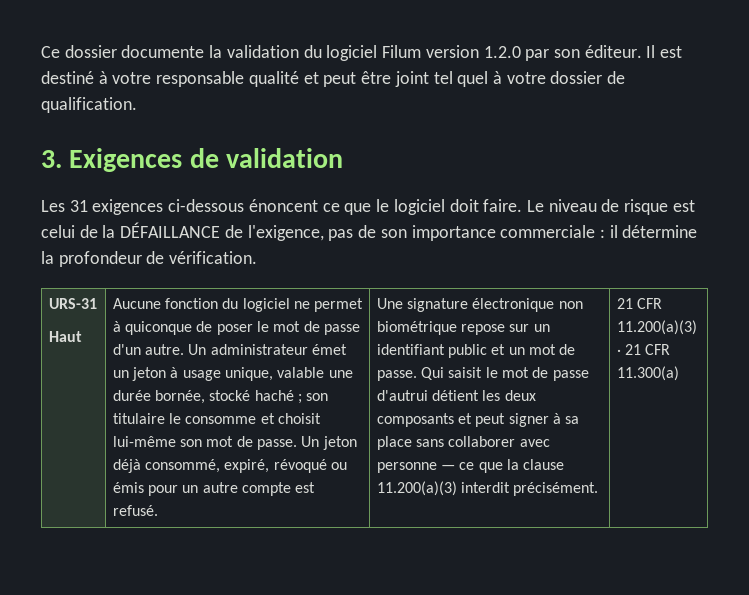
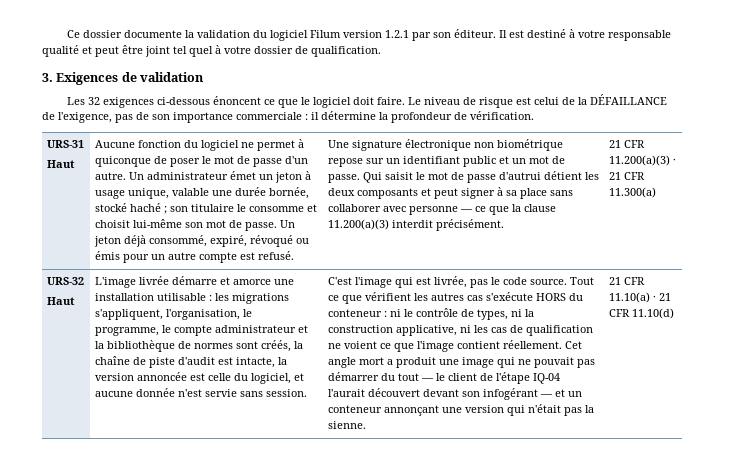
[483,46,521,58] 1.2.0 -> [385,30,410,38] 1.2.1
[69,200,88,212] 31 -> [88,97,101,105] 32
(679, 373) none -> [47,277,85,285] [47,297,76,305] [95,276,295,288] [95,293,290,304] [95,309,253,320] [95,325,309,336] [95,340,304,352] [95,356,288,368] [95,372,305,384] [95,388,308,397] [328,276,595,288] [328,292,584,304] [328,308,535,320] [328,325,594,336] [328,340,583,352] [328,357,596,368] [328,372,561,384] [328,388,583,400] [328,404,595,416] [328,421,367,429] [609,277,646,285] [609,292,672,303] [609,308,675,319] // URS-32 // Haut | L'image livrée démarre et amorce une installation utilisable : les migrations s'appliquent, l'organisation, le programme, le compte administrateur et la bibliothèque de normes sont créés, la chaîne de piste d'audit est intacte, la version annoncée est celle du logiciel, et aucune donnée n'est servie sans session. | C'est l'image qui est livrée, pas le code source. Tout ce que vérifient les autres cas s'exécute HORS du conteneur : ni le contrôle de types, ni la construction applicative, ni les cas de qualification ne voient ce que l'image contient réellement. Cet angle mort a produit une image qui ne pouvait pas démarrer du tout — le client de l'étape IQ-04 l'aurait découvert devant son infogérant — et un conteneur annonçant une version qui n'était pas la sienne. | 21 CFR 11.10(a) · 21 CFR 11.10(d)

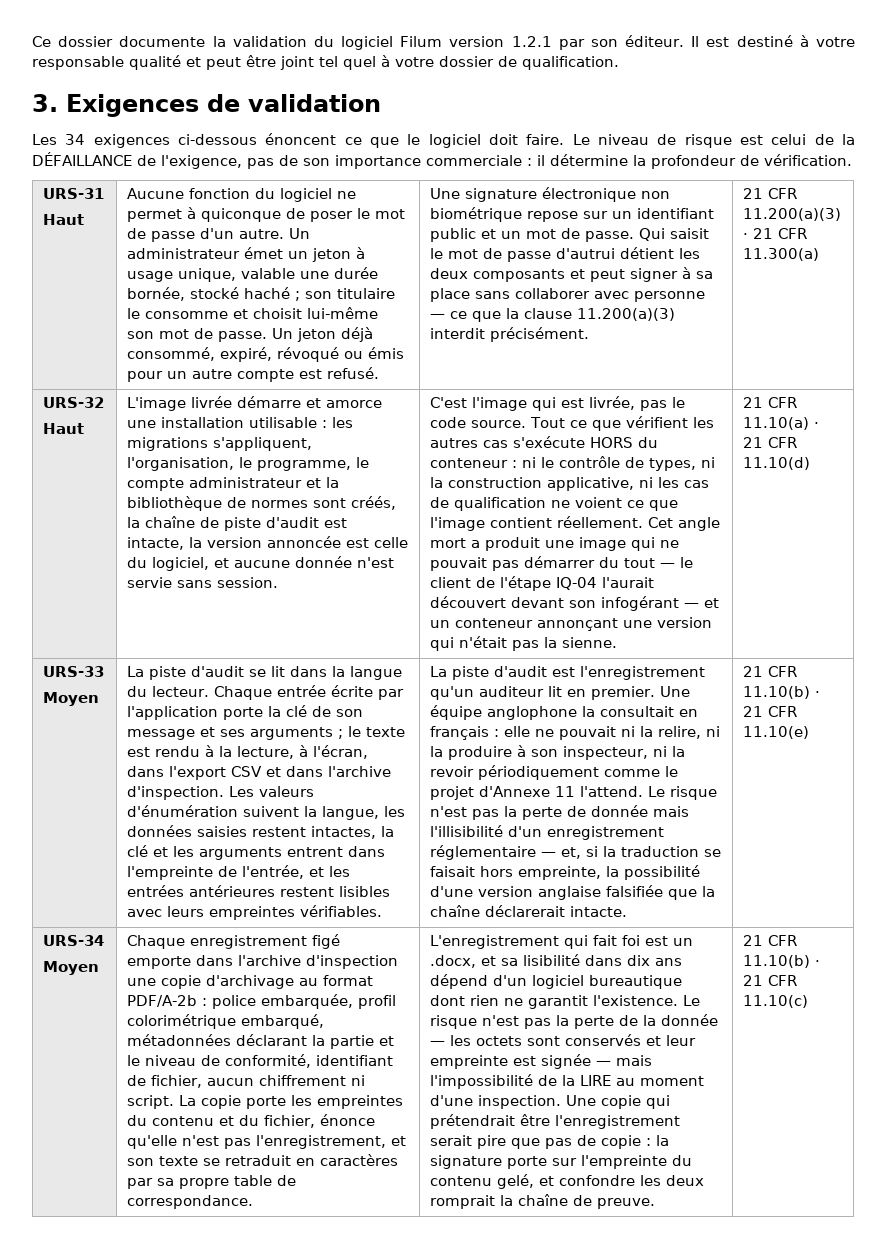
[88,97,101,105] 32 -> [65,134,86,145] 34
(675, 313) none -> [43,666,105,677] [43,692,100,706] [127,666,403,680] [127,685,405,700] [127,705,364,720] [127,726,406,740] [127,745,369,759] [127,766,392,780] [127,786,315,800] [127,805,406,820] [127,825,395,839] [127,845,386,860] [127,865,351,880] [127,885,391,897] [127,905,383,920] [430,666,706,680] [430,686,691,700] [430,705,699,720] [430,726,721,740] [430,745,686,760] [430,765,679,780] [430,786,718,800] [430,805,690,820] [430,825,665,840] [430,845,722,860] [430,865,701,880] [430,885,716,900] [430,905,628,917] [743,666,798,677] [743,686,821,699] [743,706,798,717] [743,726,810,739] [43,935,105,946] [43,961,100,975] [127,934,341,949] [127,955,399,969] [127,975,374,989] [127,994,397,1009] [127,1014,325,1029] [127,1034,395,1049] [127,1054,394,1068] [127,1075,366,1088] [127,1095,404,1109] [127,1114,376,1128] [127,1135,407,1149] [127,1154,399,1166] [127,1175,297,1189] [127,1195,254,1209] [430,935,694,949] [430,954,683,968] [430,974,683,989] [430,995,701,1009] [430,1014,719,1029] [430,1034,697,1046] [430,1054,653,1069] [430,1074,705,1089] [430,1095,671,1109] [430,1114,681,1129] [430,1135,670,1149] [430,1155,693,1169] [430,1174,705,1189] [430,1194,656,1209] [743,935,798,946] [743,955,821,968] [743,975,798,986] [743,995,809,1008] // URS-33 // Moyen | La piste d'audit se lit dans la langue du lecteur. Chaque entrée écrite par l'application porte la clé de son message et ses arguments ; le texte est rendu à la lecture, à l'écran, dans l'export CSV et dans l'archive d'inspection. Les valeurs d'énumération suivent la langue, les données saisies restent intactes, la clé et les arguments entrent dans l'empreinte de l'entrée, et les entrées antérieures restent lisibles avec leurs empreintes vérifiables. | La piste d'audit est l'enregistrement qu'un auditeur lit en premier. Une équipe anglophone la consultait en français : elle ne pouvait ni la relire, ni la produire à son inspecteur, ni la revoir périodiquement comme le projet d'Annexe 11 l'attend. Le risque n'est pas la perte de donnée mais l'illisibilité d'un enregistrement réglementaire — et, si la traduction se faisait hors empreinte, la possibilité d'une version anglaise falsifiée que la chaîne déclarerait intacte. | 21 CFR 11.10(b) · 21 CFR 11.10(e) // URS-34 // Moyen | Chaque enregistrement figé emporte dans l'archive d'inspection une copie d'archivage au format PDF/A-2b : police embarquée, profil colorimétrique embarqué, métadonnées déclarant la partie et le niveau de conformité, identifiant de fichier, aucun chiffrement ni script. La copie porte les empreintes du contenu et du fichier, énonce qu'elle n'est pas l'enregistrement, et son texte se retraduit en caractères par sa propre table de correspondance. | L'enregistrement qui fait foi est un .docx, et sa lisibilité dans dix ans dépend d'un logiciel bureautique dont rien ne garantit l'existence. Le risque n'est pas la perte de la donnée — les octets sont conservés et leur empreinte est signée — mais l'impossibilité de la LIRE au moment d'une inspection. Une copie qui prétendrait être l'enregistrement serait pire que pas de copie : la signature porte sur l'empreinte du contenu gelé, et confondre les deux romprait la chaîne de preuve. | 21 CFR 11.10(b) · 21 CFR 11.10(c)

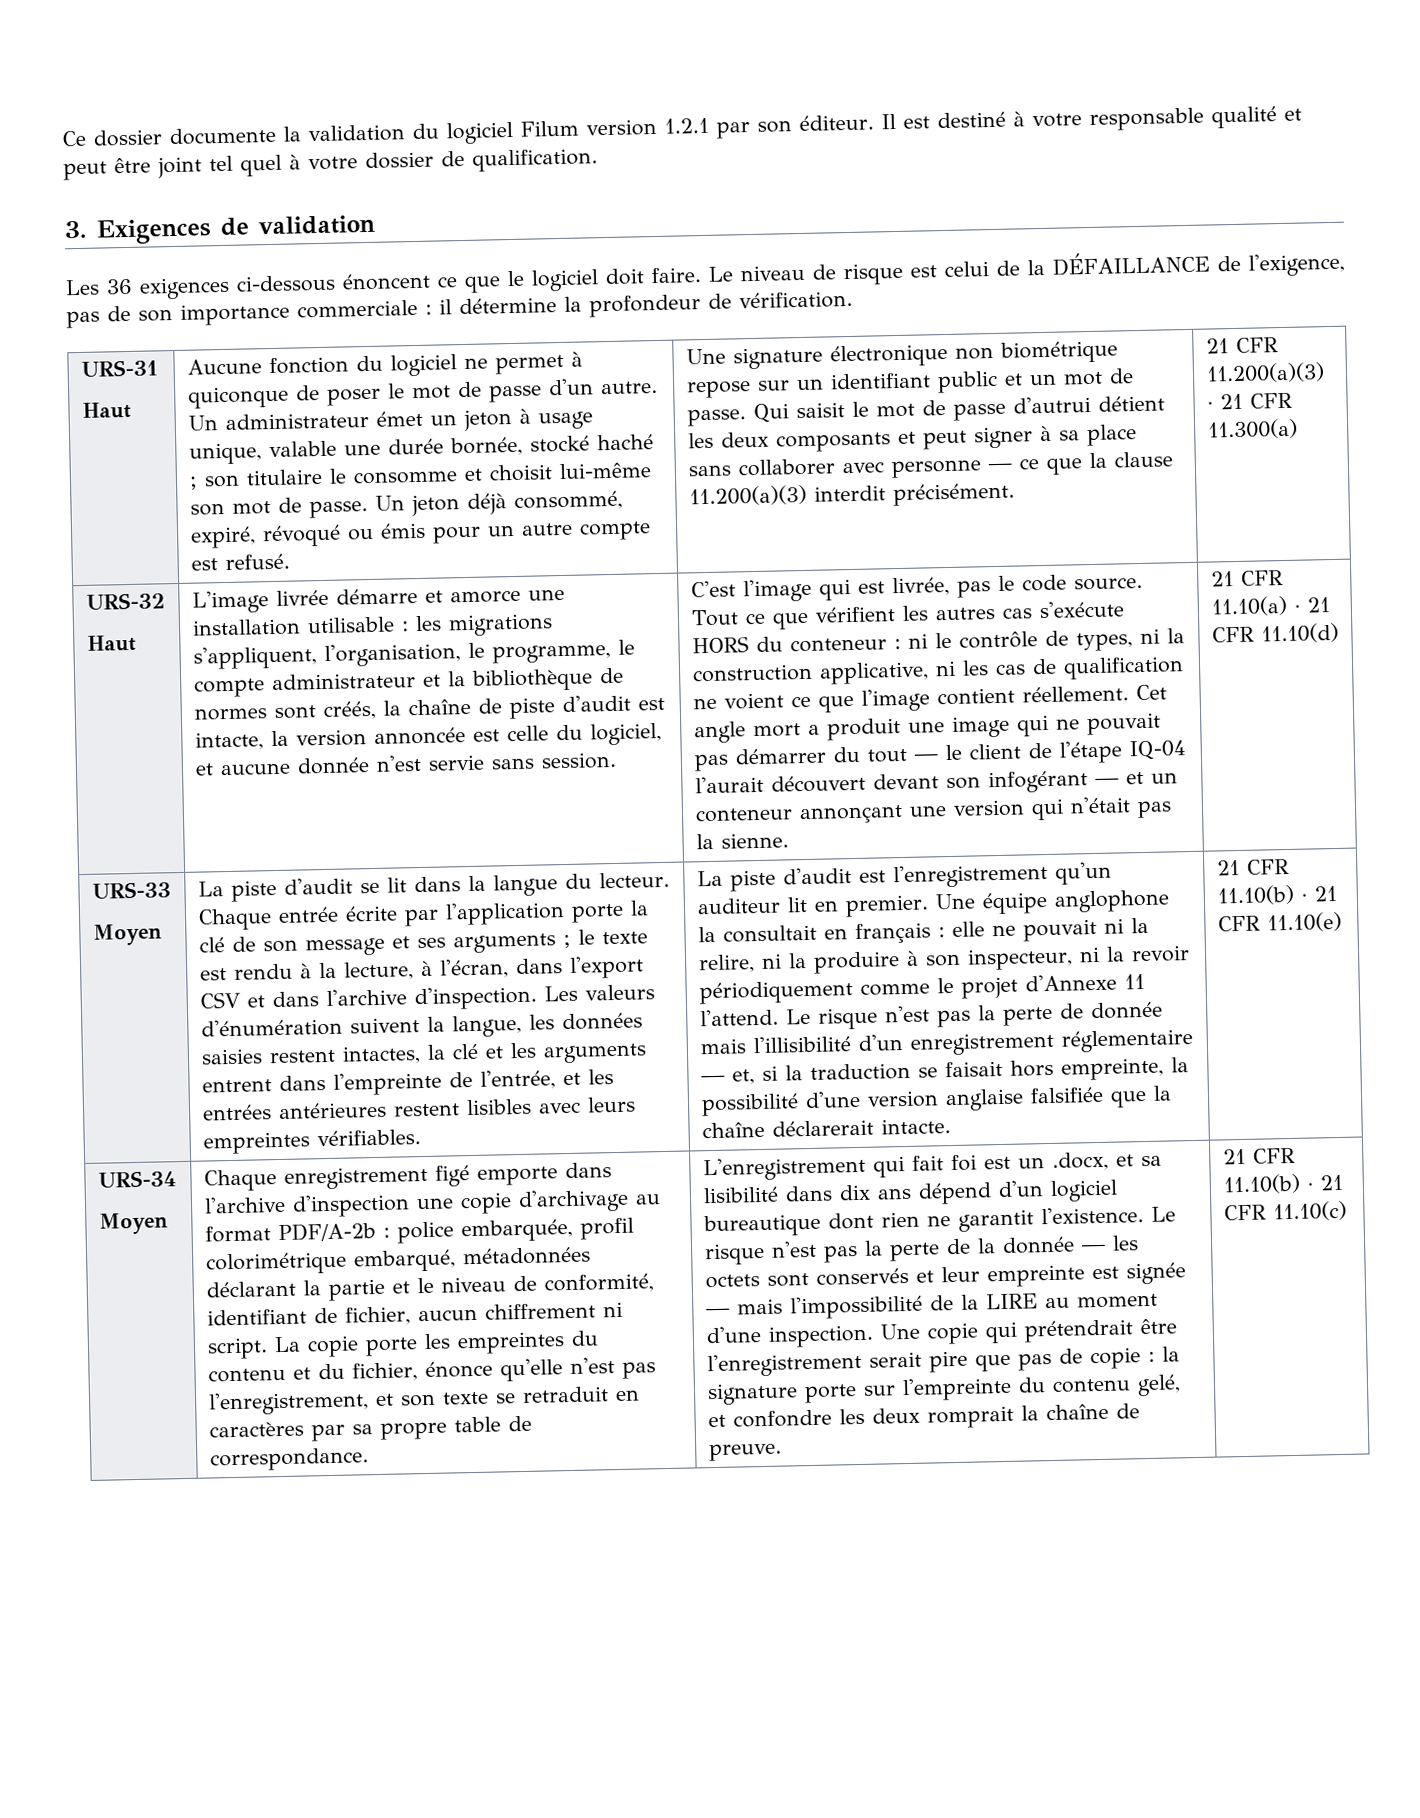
[65,134,86,145] 34 -> [106,278,133,295] 36

